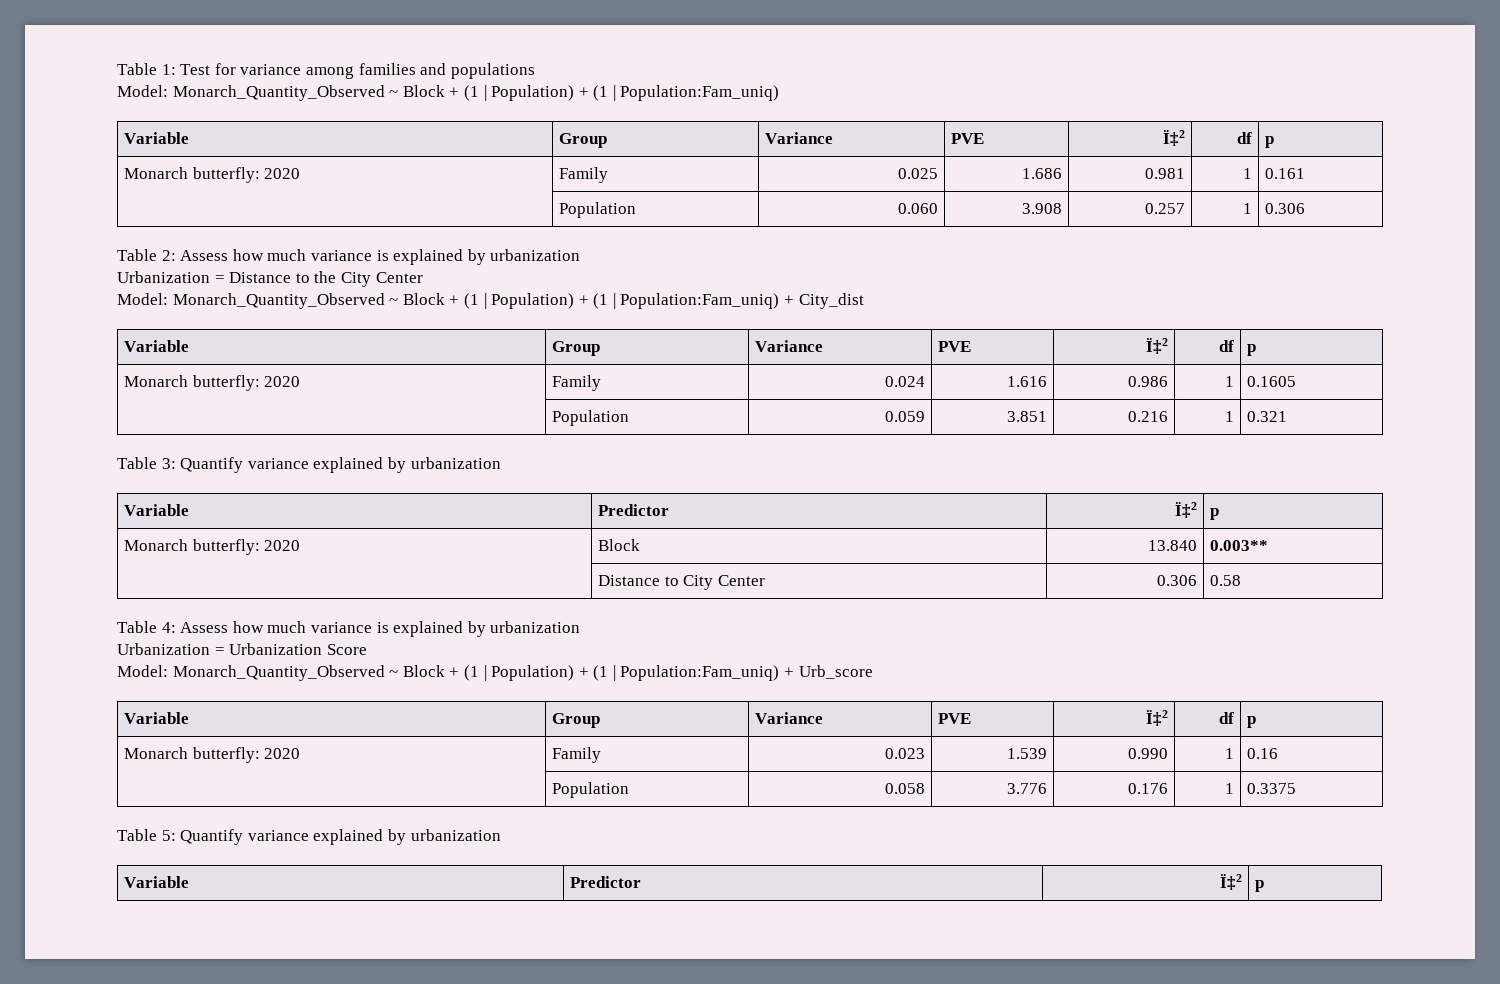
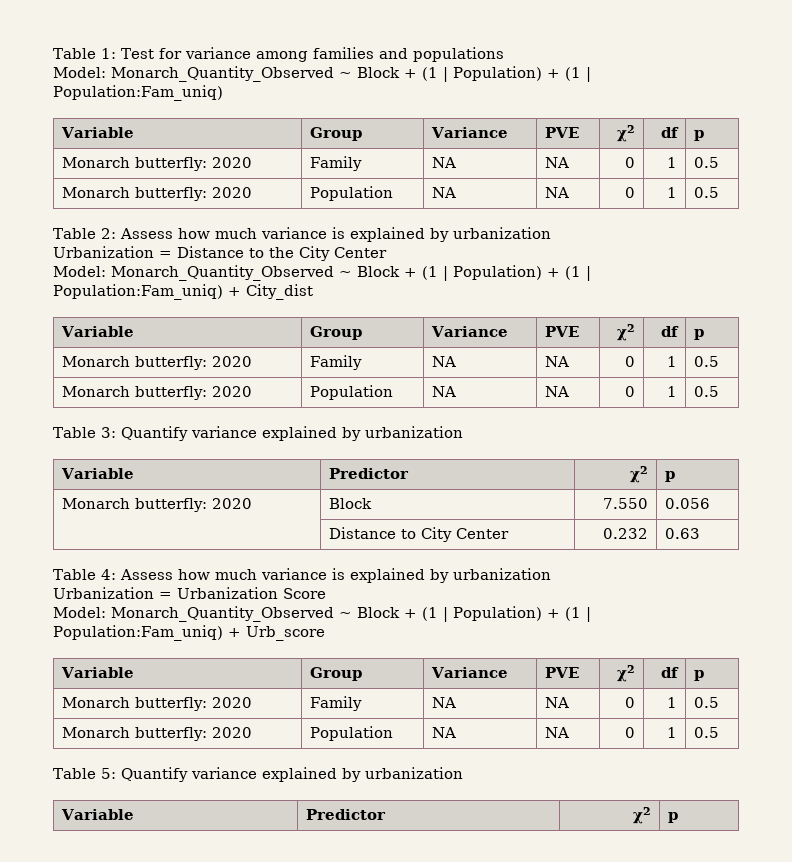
[1163,130,1186,146] [1237,132,1253,144] [1264,136,1274,148] [123,167,301,183] [558,167,608,183] [898,168,939,179] [1022,168,1063,179] [1145,168,1186,179] [1243,168,1253,179] [1264,168,1305,179] [558,202,636,218] [898,203,939,214] [1022,203,1063,214] [1145,203,1186,214] [1243,203,1253,214] [1264,203,1305,214] Ï‡2 | df | p // Monarch butterfly: 2020 | Family | 0.025 | 1.686 | 0.981 | 1 | 0.161 // | Population | 0.060 | 3.908 | 0.257 | 1 | 0.306 -> [616,125,635,142] [660,127,679,138] [694,130,705,141] [62,157,253,171] [310,156,363,171] [432,157,457,168] [545,157,570,168] [624,157,635,168] [666,157,677,168] [694,157,720,168] [62,187,253,201] [310,186,394,201] [432,187,457,198] [545,187,570,198] [624,187,635,198] [666,187,677,198] [694,187,720,198] χ2 | df | p // Monarch butterfly: 2020 | Family | NA | NA | 0 | 1 | 0.5 // Monarch butterfly: 2020 | Population | NA | NA | 0 | 1 | 0.5
[1146,338,1169,354] [1219,340,1235,352] [1246,344,1256,356] [123,375,301,391] [551,375,601,391] [885,376,926,387] [1007,376,1048,387] [1128,376,1169,387] [1225,376,1235,387] [1246,376,1296,387] [551,410,629,426] [885,411,926,422] [1007,411,1048,422] [1128,411,1169,422] [1225,411,1235,422] [1246,411,1287,422] Ï‡2 | df | p // Monarch butterfly: 2020 | Family | 0.024 | 1.616 | 0.986 | 1 | 0.1605 // | Population | 0.059 | 3.851 | 0.216 | 1 | 0.321 -> [616,324,635,341] [660,326,679,337] [694,329,705,340] [62,356,253,370] [310,355,363,370] [432,356,457,367] [545,356,570,367] [624,356,635,367] [666,356,677,367] [694,356,720,367] [62,386,253,400] [310,385,394,400] [432,386,457,397] [545,386,570,397] [624,386,635,397] [666,386,677,397] [694,386,720,397] χ2 | df | p // Monarch butterfly: 2020 | Family | NA | NA | 0 | 1 | 0.5 // Monarch butterfly: 2020 | Population | NA | NA | 0 | 1 | 0.5
[1175,502,1198,518] Ï‡2 -> [629,466,648,483] χ2
[1148,540,1198,551] [1209,540,1268,551] 13.840 | 0.003** -> [602,498,648,509] [665,498,711,509] 7.550 | 0.056
[1157,575,1198,586] [1209,575,1241,586] 0.306 | 0.58 -> [602,528,648,539] [665,528,701,539] 0.232 | 0.63
[1146,710,1169,726] [1219,712,1235,724] [1246,716,1256,728] [123,747,301,763] [551,747,601,763] [885,748,926,759] [1007,748,1048,759] [1128,748,1169,759] [1225,748,1235,759] [1246,748,1278,759] [551,782,629,798] [885,783,926,794] [1007,783,1048,794] [1128,783,1169,794] [1225,783,1235,794] [1246,783,1296,794] Ï‡2 | df | p // Monarch butterfly: 2020 | Family | 0.023 | 1.539 | 0.990 | 1 | 0.16 // | Population | 0.058 | 3.776 | 0.176 | 1 | 0.3375 -> [616,665,635,682] [660,667,679,678] [694,670,705,681] [62,697,253,711] [310,696,363,711] [432,697,457,708] [545,697,570,708] [624,697,635,708] [666,697,677,708] [694,697,720,708] [62,727,253,741] [310,726,394,741] [432,727,457,738] [545,727,570,738] [624,727,635,738] [666,727,677,738] [694,727,720,738] χ2 | df | p // Monarch butterfly: 2020 | Family | NA | NA | 0 | 1 | 0.5 // Monarch butterfly: 2020 | Population | NA | NA | 0 | 1 | 0.5
[1220,874,1243,890] Ï‡2 -> [632,807,651,824] χ2

